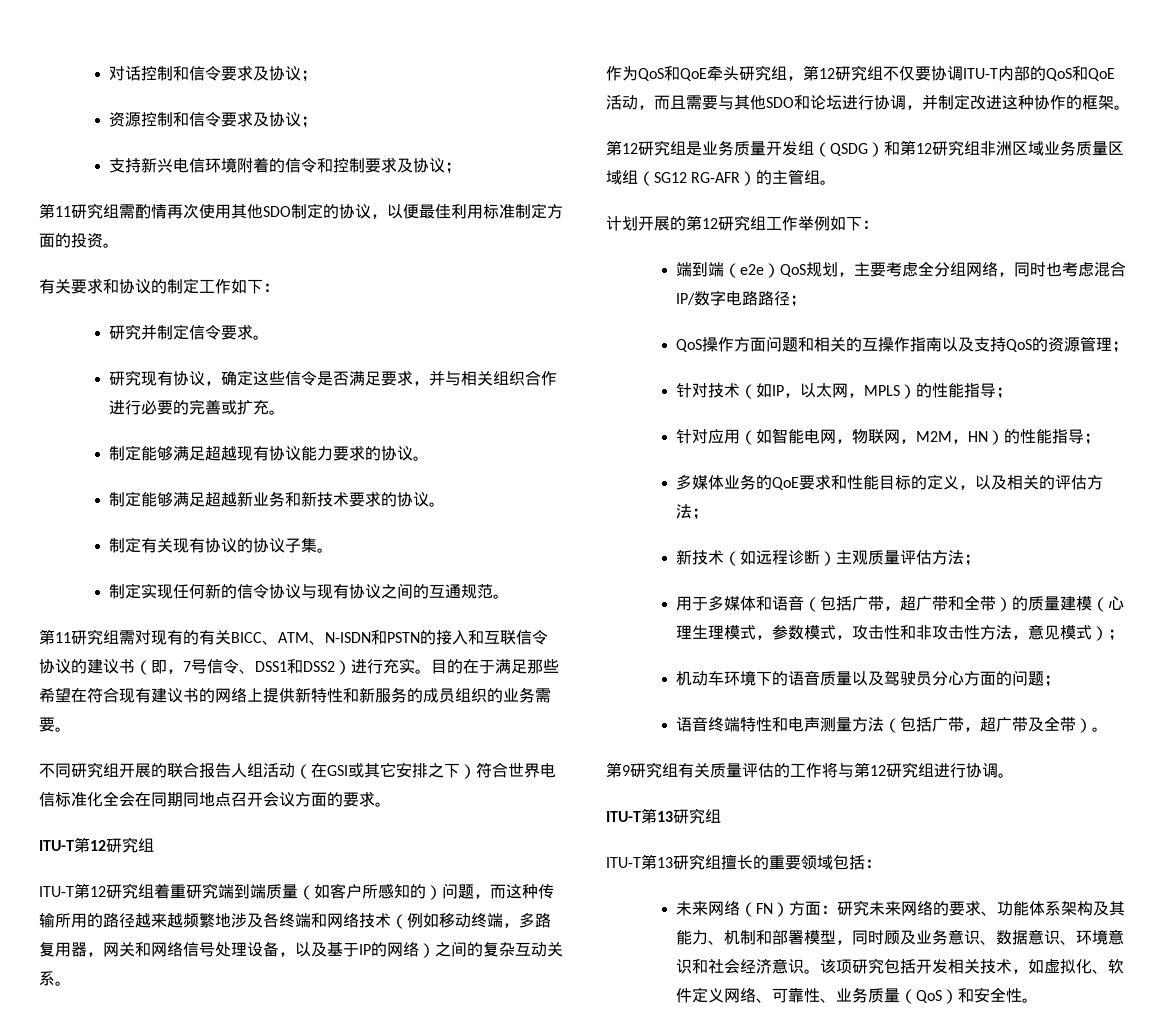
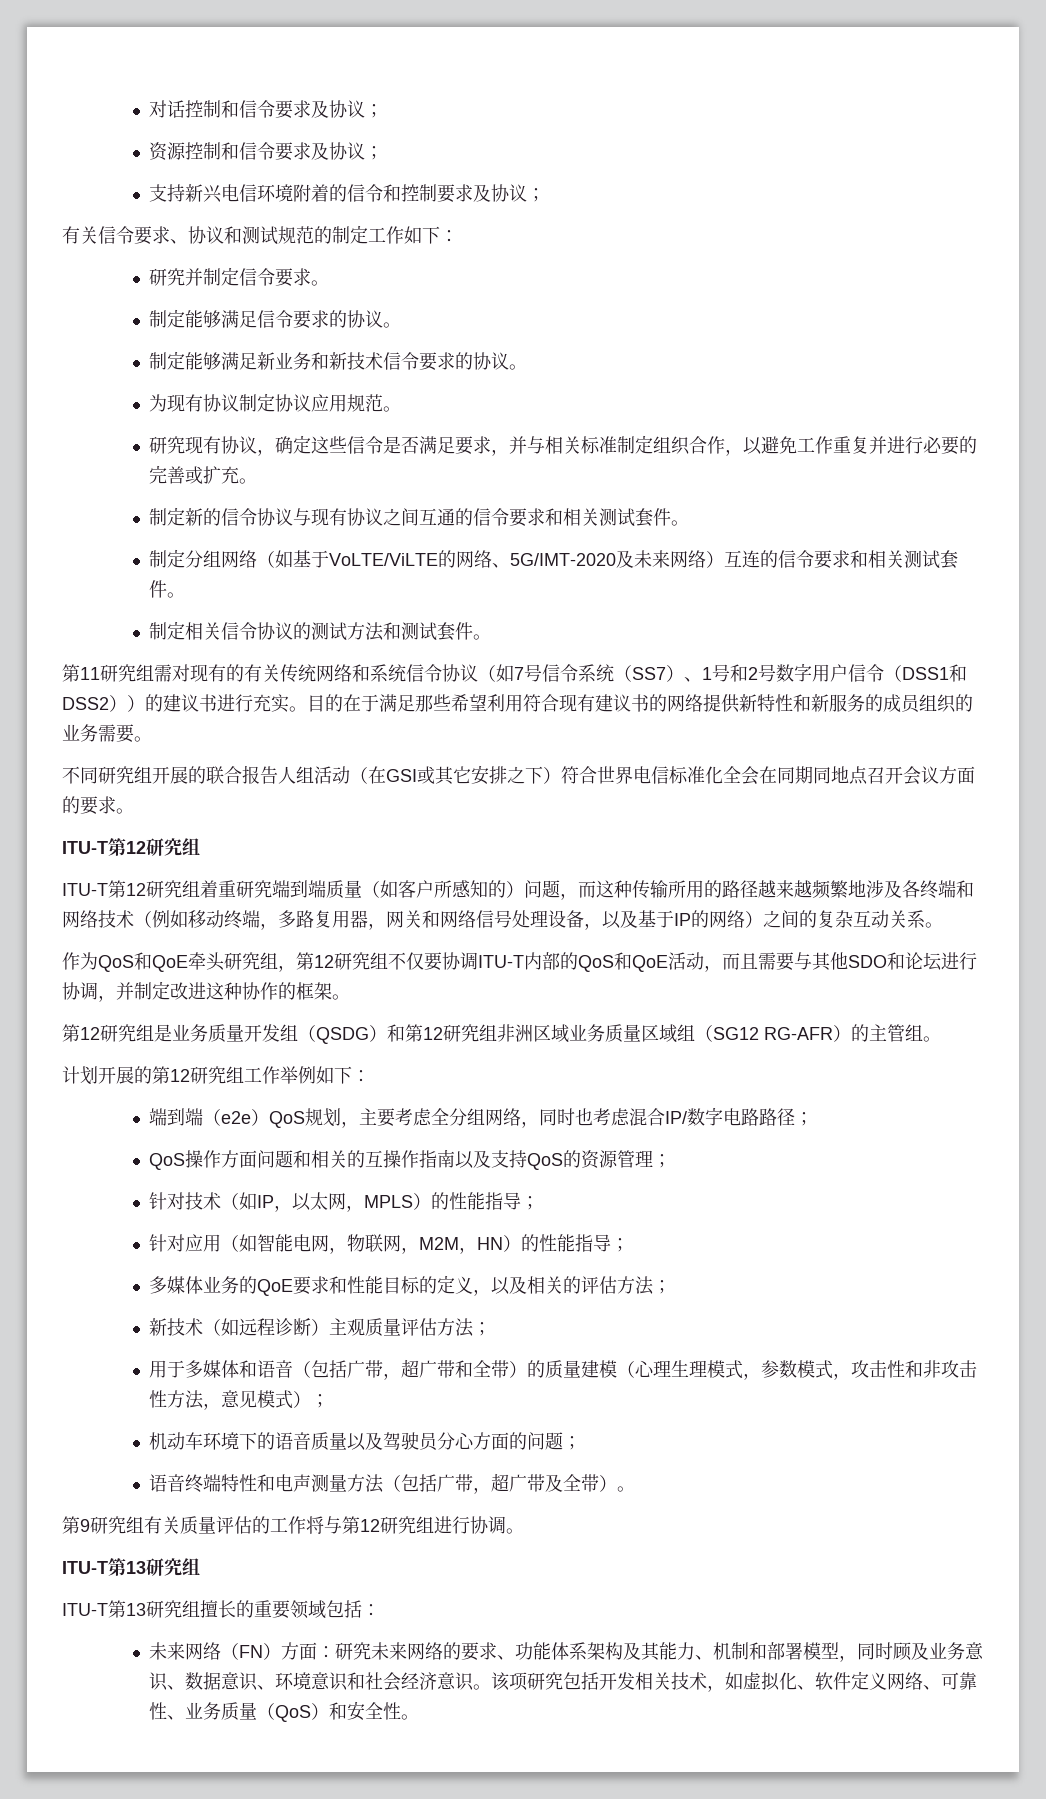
[39,203,563,219] [39,233,119,248] [39,278,151,294] 第11研究组需酌情再次使用其他SDO制定的协议，以便最佳利用标准制定方面的投资。 // 有关要求和协议 -> [62,226,314,245] 有关信令要求、协议和测试规范
(270, 337) none -> [148,309,401,329] [148,351,527,371] [148,393,401,412] // 制定能够满足信令要求的协议。 // 制定能够满足新业务和新技术信令要求的协议。 // 为现有协议制定协议应用规范。
[493,370,558,386] 组织合作 -> [580,435,887,456] 标准制定组织合作，以避免工作重复并
[141,445,430,461] [109,491,446,507] [109,537,334,553] [109,583,206,599] 能够满足超越现有协议能力要求的协议。 // 制定能够满足超越新业务和新技术要求的协议。 // 制定有关现有协议的协议子集。 // 制定实现任何 -> (185, 516) none
[413,584,494,599] 的互通规范 -> [418,508,689,527] [148,549,958,569] [148,580,185,598] [148,621,473,641] 互通的信令要求和相关测试套件。 // 制定分组网络（如基于VoLTE/ViLTE的网络、5G/IMT-2020及未来网络）互连的信令要求和相关测试套件。 // 制定相关信令协议的测试方法和测试套件
[231,630,548,645] [39,659,351,675] BICC、ATM、N-ISDN和PSTN的接入和互联信令协议的建议书（即，7号信令、DSS1和DSS2） -> [280,663,967,683] [62,694,217,712] 传统网络和系统信令协议（如7号信令系统（SS7）、1号和2号数字用户信令（DSS1和DSS2））的建议书
[71,688,87,703] 在 -> [487,694,523,712] 利用
[247,688,263,702] 上 -> (703, 703) none

